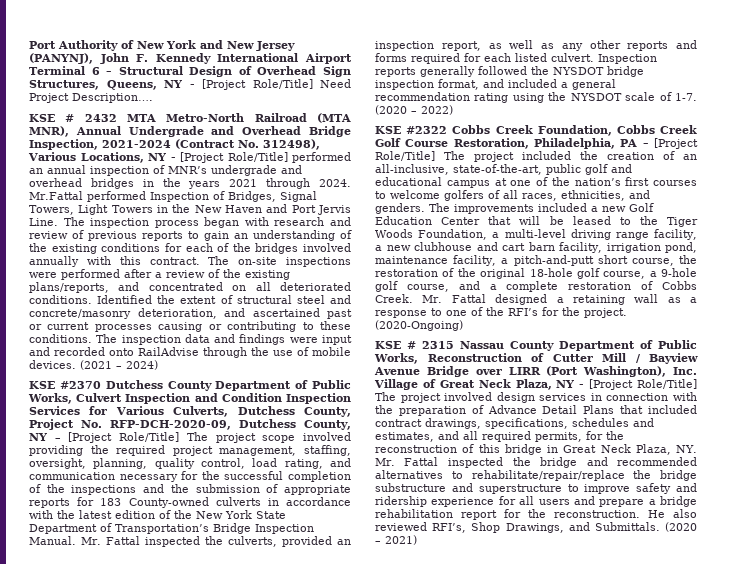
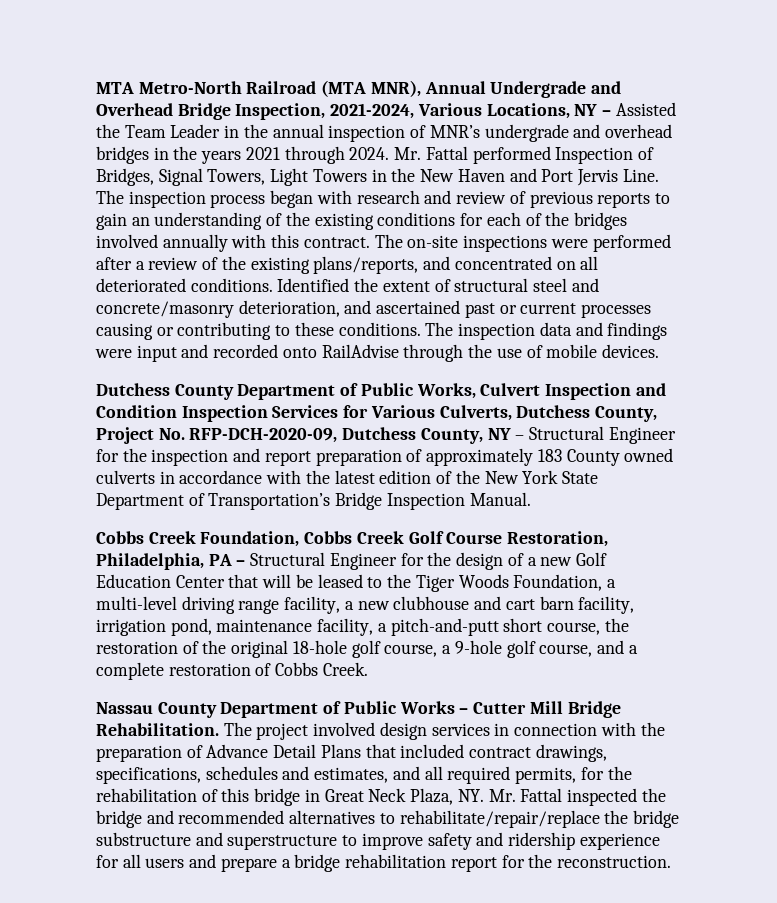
[29,40,295,51] [29,53,352,64] [29,66,352,77] [29,79,351,90] [29,93,153,103] [29,114,117,122] Port Authority of New York and New Jersey (PANYNJ), John F. Kennedy International Airport Terminal 6 – Structural Design of Overhead Sign Structures, Queens, NY - [Project Role/Title] Need Project Description…. // KSE # 2432 -> (96, 88) none
[102,139,320,150] [28,152,351,163] [29,168,43,174] 2021-2024 (Contract No. 312498), Various Locations, NY - [Project Role/Title] performed an -> [330,102,676,119] [96,124,268,138] 2021-2024, Various Locations, NY – Assisted the Team Leader in the
[29,191,83,200] Mr.Fattal -> [394,146,468,160] Mr. Fattal
[80,360,158,370] [29,381,101,389] (2021 – 2024) // KSE #2370 -> (659, 351) //
[68,432,352,443] [29,445,351,456] [29,458,351,469] [29,471,351,482] [29,484,351,495] [29,497,209,508] [Project Role/Title] The project scope involved providing the required project management, staffing, oversight, planning, quality control, load rating, and communication necessary for the successful completion of the inspections and the submission of appropriate reports for 183 County-owned -> [529,426,676,444] [96,448,674,466] Structural Engineer for the inspection and report preparation of approximately 183 County owned
[81,536,351,547] [375,40,697,51] [375,53,657,64] [375,66,644,77] [375,79,616,90] [375,92,697,103] [375,105,453,115] [375,126,448,134] Mr. Fattal inspected the culverts, provided an inspection report, as well as any other reports and forms required for each listed culvert. Inspection reports generally followed the NYSDOT bridge inspection format, and included a general recommendation rating using the NYSDOT scale of 1-7. (2020 – 2022) // KSE #2322 -> (531, 499) //
[654,138,698,149] [375,151,697,162] [375,164,632,175] [375,177,697,188] [375,190,650,201] [375,203,587,214] [Project Role/Title] The project included the creation of an all-inclusive, state-of-the-art, public golf and educational campus at one of the nation’s first courses to welcome golfers of all races, ethnicities, and genders. The improvements included -> [250,552,524,570] Structural Engineer for the design of
[422,294,697,305] [375,307,627,318] [375,320,463,331] [375,341,454,349] Mr. Fattal designed a retaining wall as a response to one of the RFI’s for the project. (2020-Ongoing) // KSE # 2315 -> (368, 669) //
[374,353,698,364] [374,366,697,377] [374,379,697,390] Works, Reconstruction of Cutter Mill / Bayview Avenue Bridge over LIRR (Port Washington), Inc. Village of Great Neck Plaza, NY - [Project Role/Title] -> [399,701,621,718] [96,723,219,736] Works – Cutter Mill Bridge Rehabilitation.
[375,445,457,453] reconstruction -> [96,788,197,802] rehabilitation
[648,509,697,518] [375,522,697,533] [375,535,417,545] He also reviewed RFI’s, Shop Drawings, and Submittals. (2020 – 2021) -> (671, 861) none

